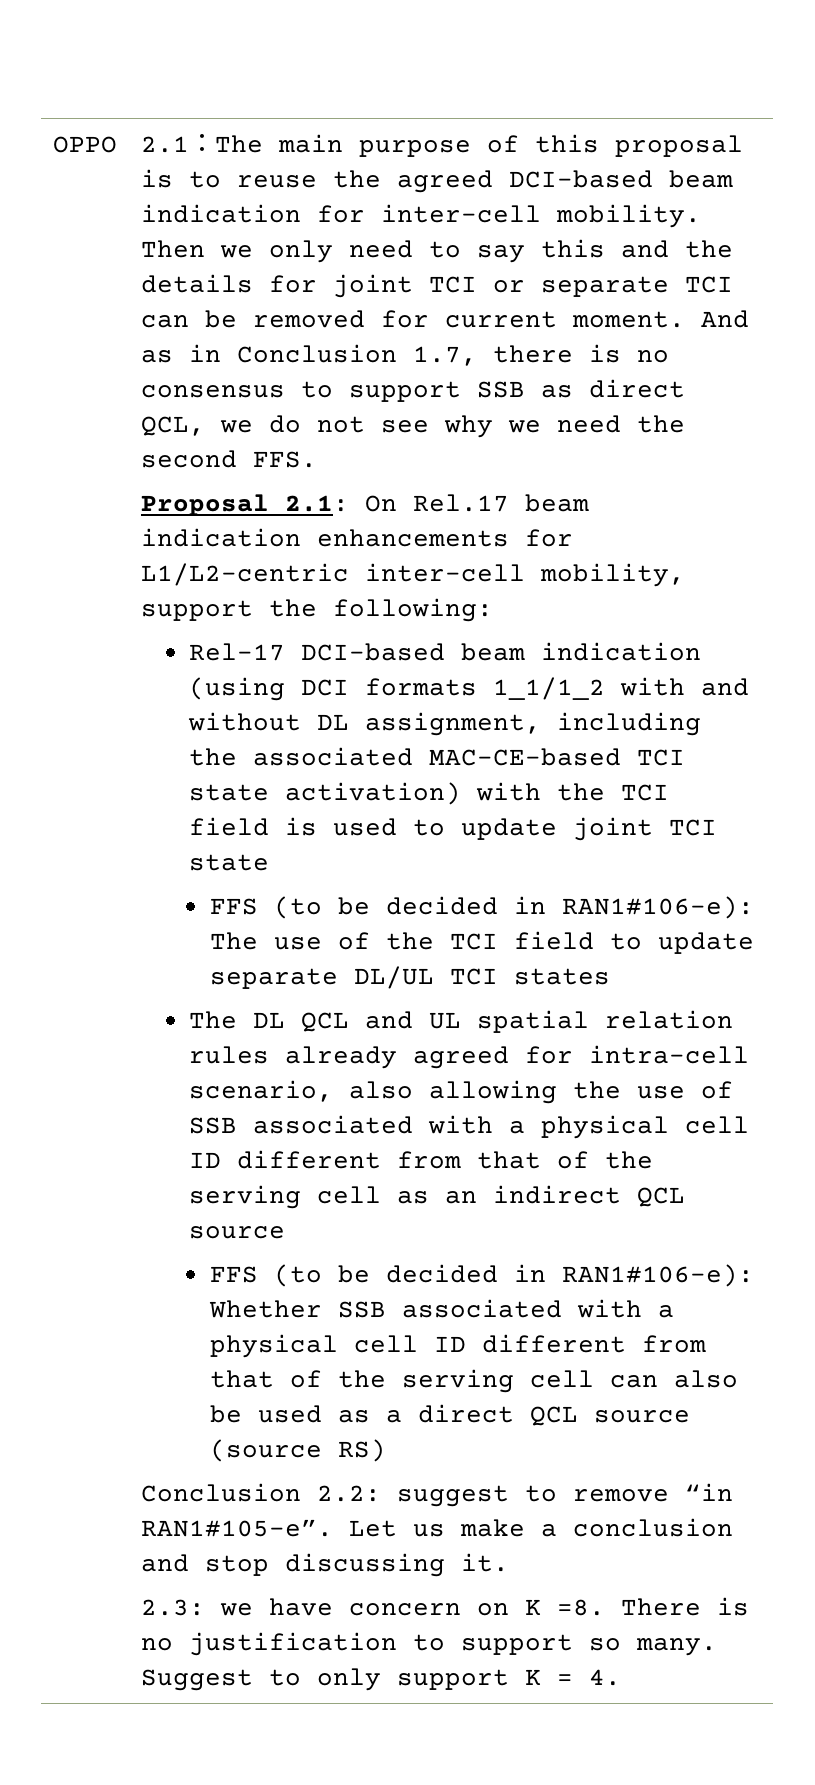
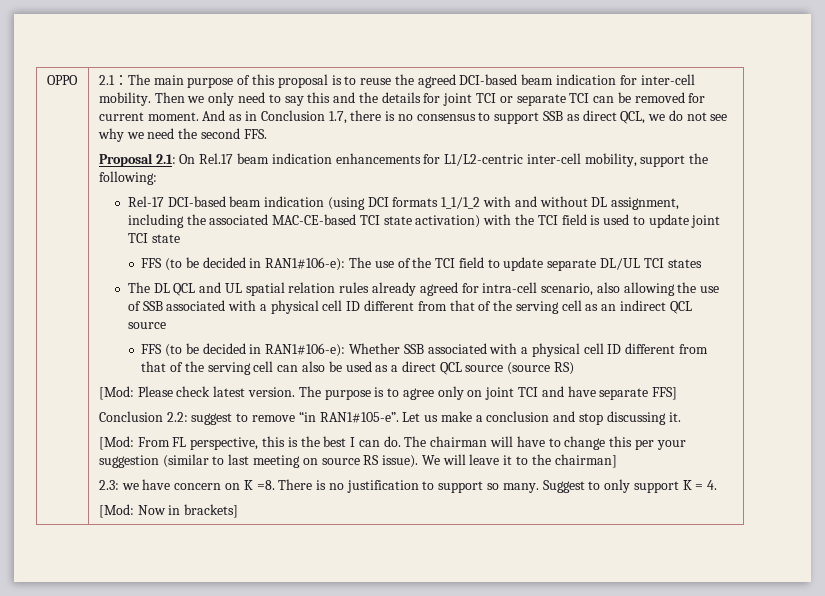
(386, 1450) none -> [98,386,678,400] // [Mod: Please check latest version. The purpose is to agree only on joint TCI and have separate FFS]
(509, 1562) none -> [98,436,686,450] [98,454,617,468] // [Mod: From FL perspective, this is the best I can do. The chairman will have to change this per your suggestion (similar to last meeting on source RS issue). We will leave it to the chairman]
(621, 1677) none -> [98,504,239,518] // [Mod: Now in brackets]

